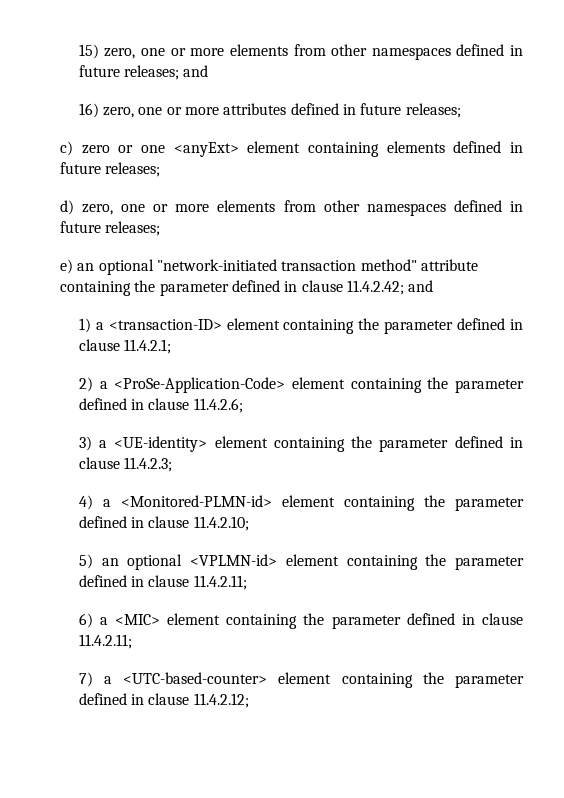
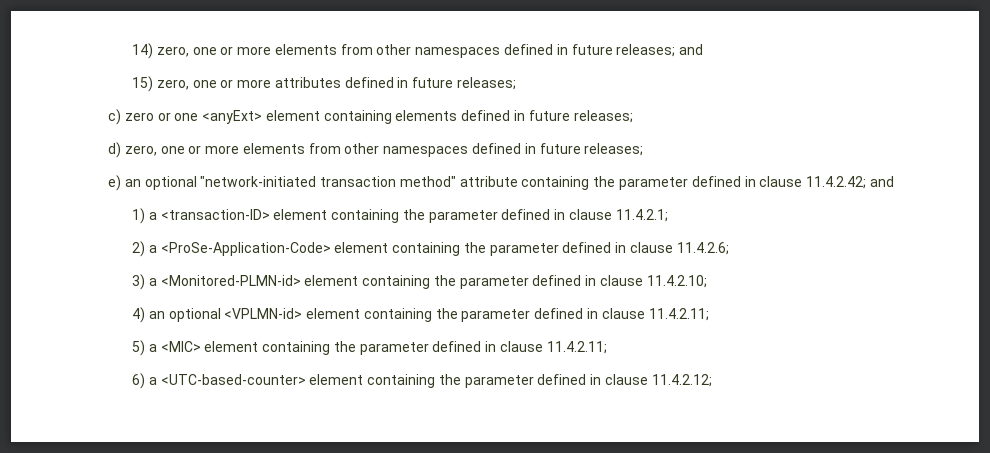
[78,44,99,59] 15) -> [132,43,154,59] 14)
[78,103,99,118] 16) -> [132,76,154,92] 15)
[114,436,523,452] [78,457,173,472] [78,495,111,510] <UE-identity> element containing the parameter defined in clause 11.4.2.3; // 4) a -> (157, 282) none
[78,554,93,569] 5) -> [132,307,146,323] 4)
[78,613,93,628] 6) -> [132,340,146,356] 5)
[78,672,93,687] 7) -> [132,373,146,389] 6)

